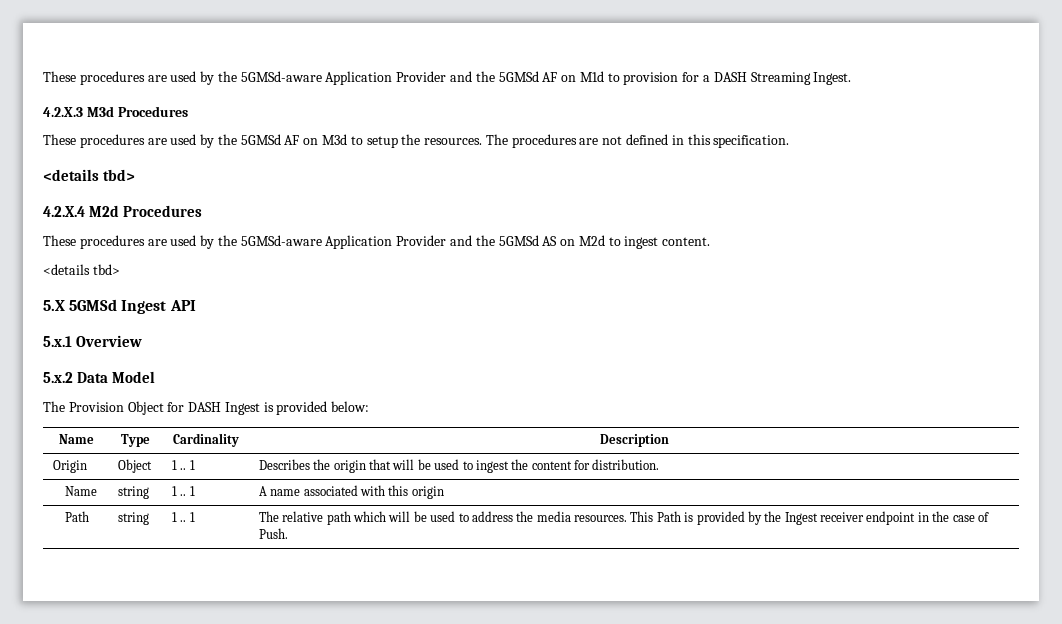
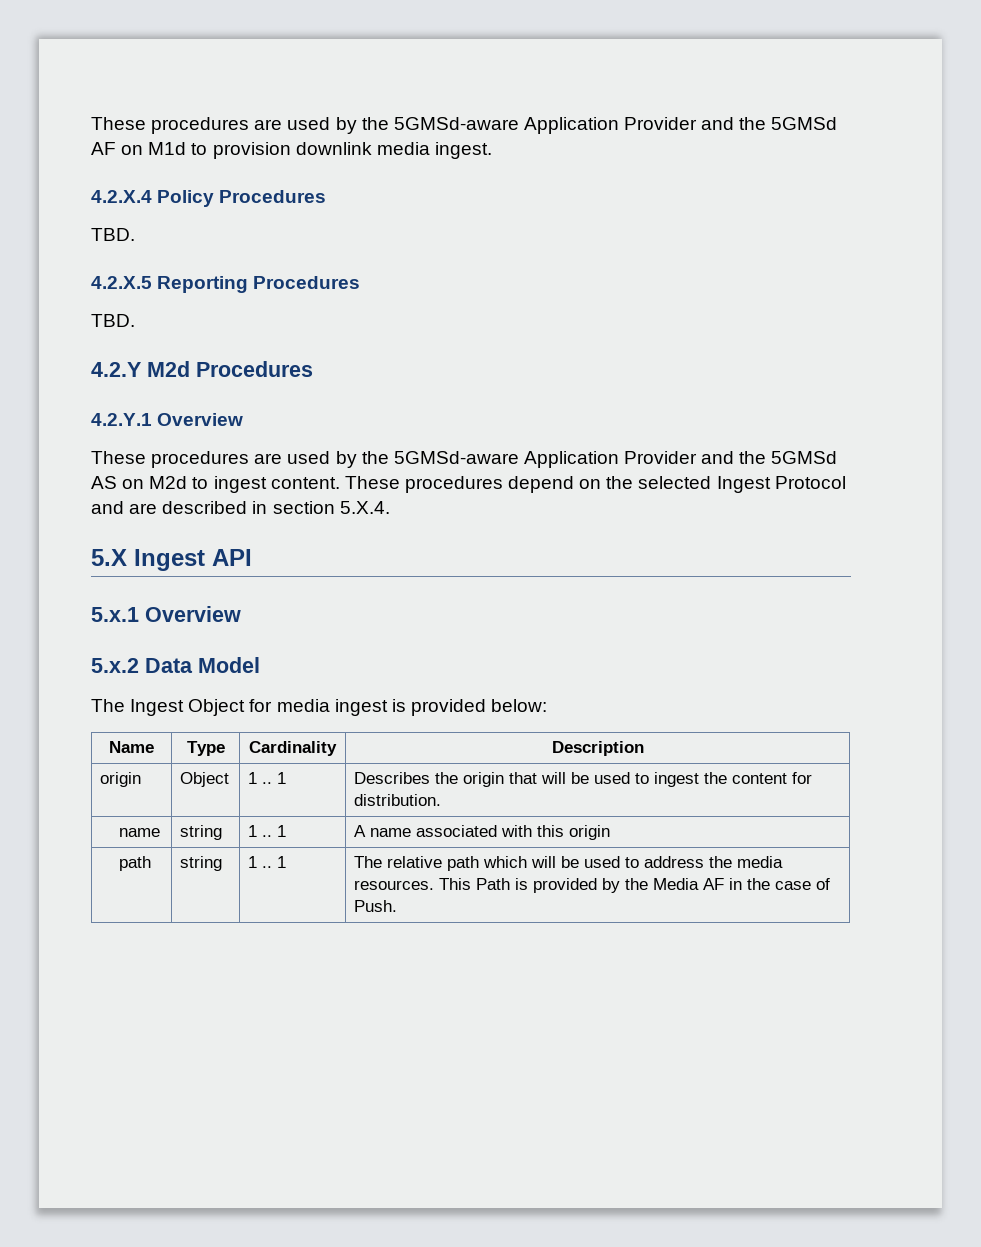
[682,72,852,85] [43,106,188,117] [43,134,790,148] [43,169,135,181] [43,206,85,217] for a DASH Streaming Ingest. // 4.2.X.3 M3d Procedures // These procedures are used by the 5GMSd AF on M3d to setup the resources. The procedures are not defined in this specification. // <details tbd> // 4.2.X.4 -> [295,142,492,159] [91,190,327,207] [91,228,135,241] [91,276,361,293] [91,314,135,327] [91,362,141,377] downlink media ingest. // 4.2.X.4 Policy Procedures // TBD. // 4.2.X.5 Reporting Procedures // TBD. // 4.2.Y
(202, 211) none -> [91,413,244,426] // 4.2.Y.1 Overview
[43,264,120,275] // <details tbd> -> [344,476,846,493] [91,501,390,514] These procedures depend on the selected Ingest Protocol and are described in section 5.X.4.
[69,299,118,311] 5GMSd -> (127, 557) none
[68,402,124,412] Provision -> [130,699,185,716] Ingest
[188,402,260,415] DASH Ingest -> [276,699,388,716] media ingest
[52,460,87,473] Origin -> [100,772,142,787] origin
[65,486,98,496] Name -> [118,828,160,837] name
[65,511,90,522] Path -> [118,856,151,871] path
[784,511,916,525] Ingest receiver endpoint -> [653,878,725,890] Media AF

